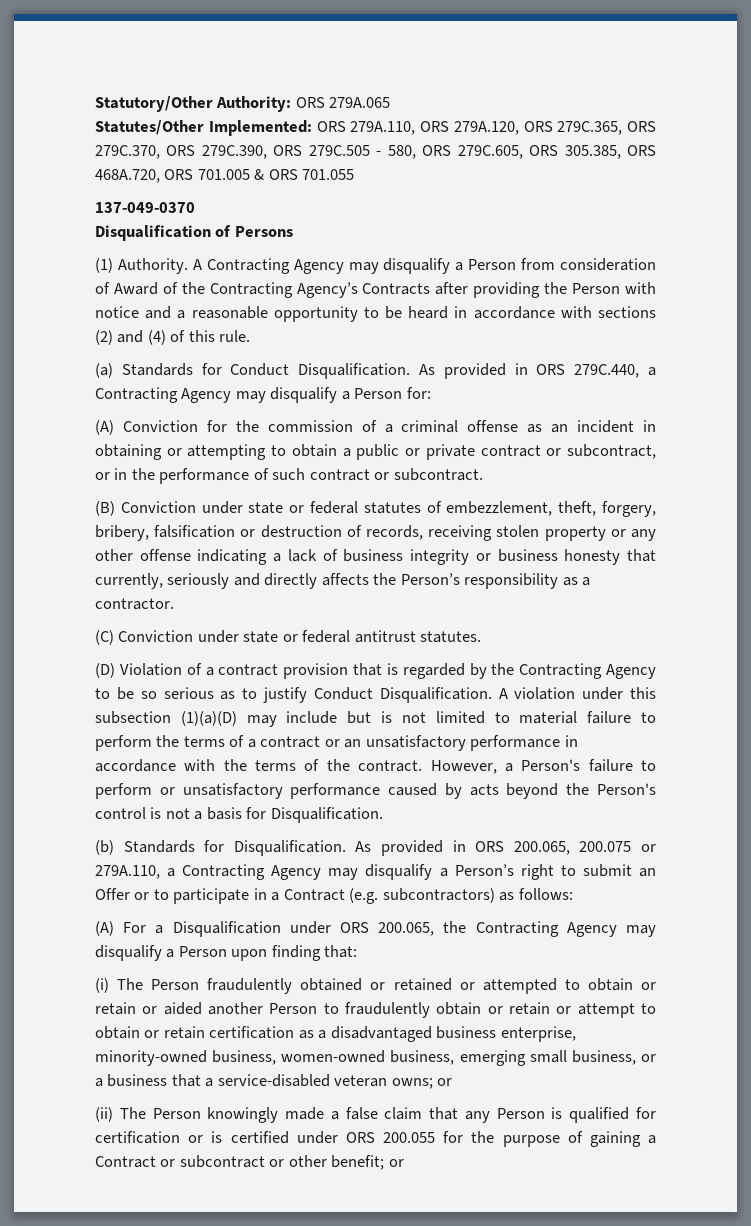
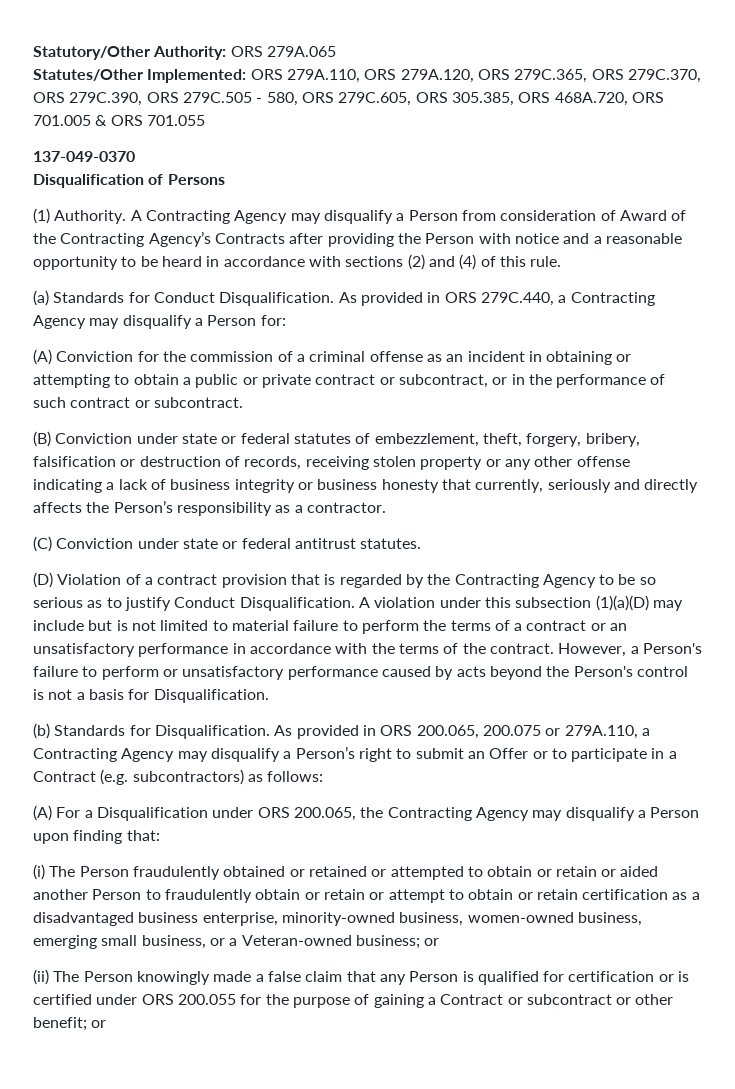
[107,1074,433,1089] business that a service-disabled veteran owns; -> [241,935,420,949] Veteran-owned business;

